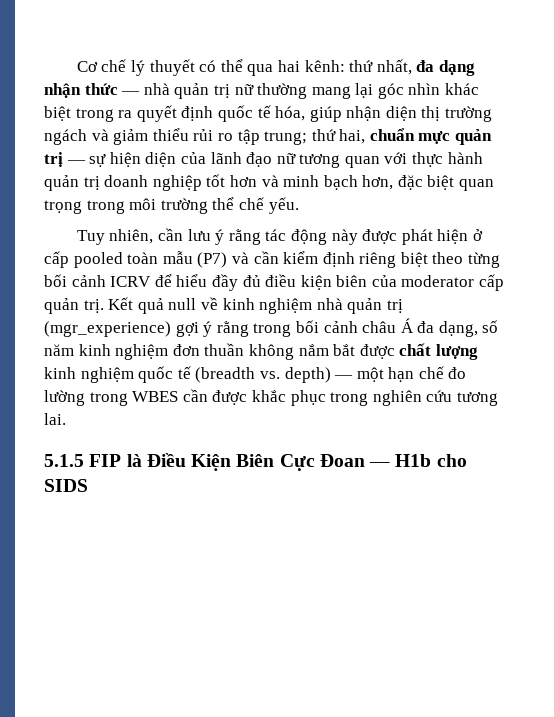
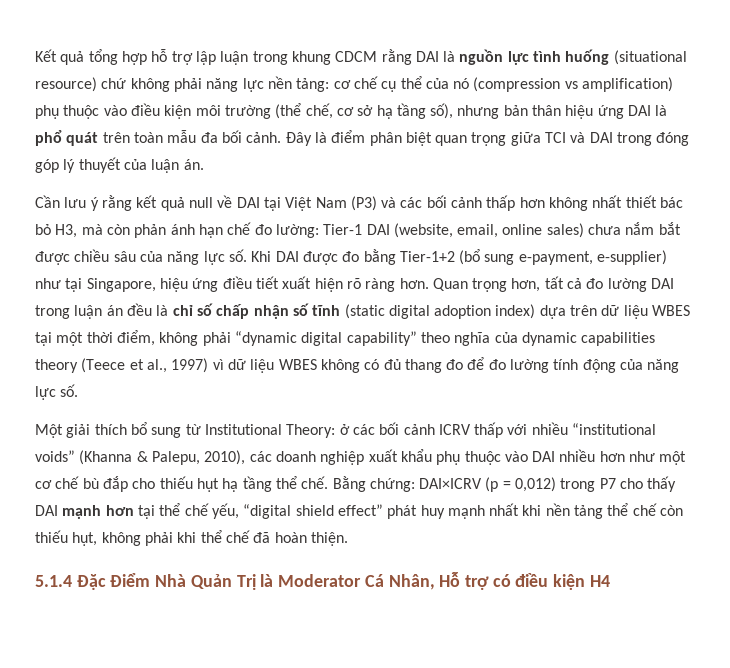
[76,59,475,76] [44,83,480,99] [44,105,493,122] [44,128,493,145] [44,152,483,168] [44,174,495,191] [44,197,299,214] [76,228,483,245] [44,251,501,268] [44,274,505,291] [44,297,403,314] [44,318,499,337] [44,343,478,360] [44,366,467,383] [44,389,498,406] [44,413,66,425] [44,453,467,471] [44,479,88,492] Cơ chế lý thuyết có thể qua hai kênh: thứ nhất, đa dạng nhận thức — nhà quản trị nữ thường mang lại góc nhìn khác biệt trong ra quyết định quốc tế hóa, giúp nhận diện thị trường ngách và giảm thiểu rủi ro tập trung; thứ hai, chuẩn mực quản trị — sự hiện diện của lãnh đạo nữ tương quan với thực hành quản trị doanh nghiệp tốt hơn và minh bạch hơn, đặc biệt quan trọng trong môi trường thể chế yếu. // Tuy nhiên, cần lưu ý rằng tác động này được phát hiện ở cấp pooled toàn mẫu (P7) và cần kiểm định riêng biệt theo từng bối cảnh ICRV để hiểu đầy đủ điều kiện biên của moderator cấp quản trị. Kết quả null về kinh nghiệm nhà quản trị (mgr_experience) gợi ý rằng trong bối cảnh châu Á đa dạng, số năm kinh nghiệm đơn thuần không nắm bắt được chất lượng kinh nghiệm quốc tế (breadth vs. depth) — một hạn chế đo lường trong WBES cần được khắc phục trong nghiên cứu tương lai. // 5.1.5 FIP là Điều Kiện Biên Cực Đoan — H1b cho SIDS -> [35,49,687,65] [35,76,674,92] [35,103,668,119] [35,130,690,146] [35,157,204,173] [35,195,684,211] [35,222,681,238] [35,249,668,265] [35,276,675,292] [35,303,691,319] [35,330,656,346] [35,357,680,373] [35,384,79,400] [35,422,657,438] [35,449,687,465] [35,476,677,492] [35,503,684,519] [35,530,348,546] [35,572,610,590] Kết quả tổng hợp hỗ trợ lập luận trong khung CDCM rằng DAI là nguồn lực tình huống (situational resource) chứ không phải năng lực nền tảng: cơ chế cụ thể của nó (compression vs amplification) phụ thuộc vào điều kiện môi trường (thể chế, cơ sở hạ tầng số), nhưng bản thân hiệu ứng DAI là phổ quát trên toàn mẫu đa bối cảnh. Đây là điểm phân biệt quan trọng giữa TCI và DAI trong đóng góp lý thuyết của luận án. // Cần lưu ý rằng kết quả null về DAI tại Việt Nam (P3) và các bối cảnh thấp hơn không nhất thiết bác bỏ H3, mà còn phản ánh hạn chế đo lường: Tier-1 DAI (website, email, online sales) chưa nắm bắt được chiều sâu của năng lực số. Khi DAI được đo bằng Tier-1+2 (bổ sung e-payment, e-supplier) như tại Singapore, hiệu ứng điều tiết xuất hiện rõ ràng hơn. Quan trọng hơn, tất cả đo lường DAI trong luận án đều là chỉ số chấp nhận số tĩnh (static digital adoption index) dựa trên dữ liệu WBES tại một thời điểm, không phải “dynamic digital capability” theo nghĩa của dynamic capabilities theory (Teece et al., 1997) vì dữ liệu WBES không có đủ thang đo để đo lường tính động của năng lực số. // Một giải thích bổ sung từ Institutional Theory: ở các bối cảnh ICRV thấp với nhiều “institutional voids” (Khanna & Palepu, 2010), các doanh nghiệp xuất khẩu phụ thuộc vào DAI nhiều hơn như một cơ chế bù đắp cho thiếu hụt hạ tầng thể chế. Bằng chứng: DAI×ICRV (p = 0,012) trong P7 cho thấy DAI mạnh hơn tại thể chế yếu, “digital shield effect” phát huy mạnh nhất khi nền tảng thể chế còn thiếu hụt, không phải khi thể chế đã hoàn thiện. // 5.1.4 Đặc Điểm Nhà Quản Trị là Moderator Cá Nhân, Hỗ trợ có điều kiện H4

